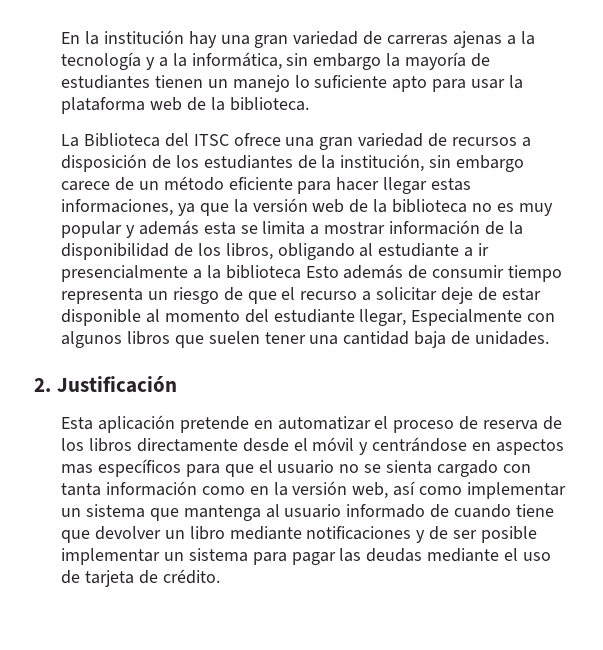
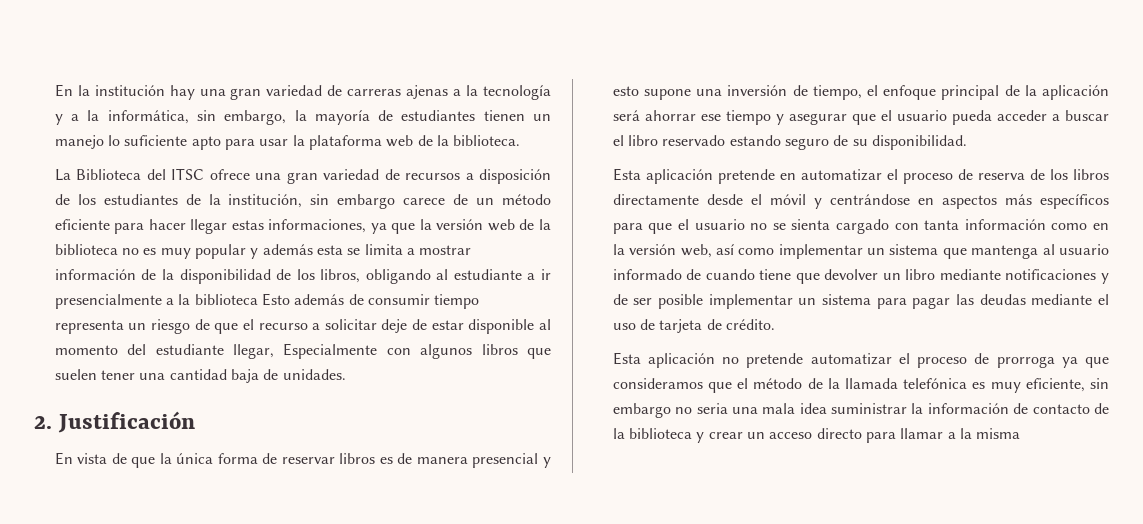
[313,53,382,70] embargo -> [224,110,287,125] embargo,
(177, 384) none -> [54,452,551,468] [612,85,1109,100] [612,110,1109,125] [612,135,968,150] // En vista de que la única forma de reservar libros es de manera presencial y esto supone una inversión de tiempo, el enfoque principal de la aplicación será ahorrar ese tiempo y asegurar que el usuario pueda acceder a buscar el libro reservado estando seguro de su disponibilidad.
[61,464,94,474] mas -> [1004,194,1032,205] más
(220, 576) none -> [612,352,1109,368] [612,378,1109,393] [612,403,1109,418] [612,428,1021,443] // Esta aplicación no pretende automatizar el proceso de prorroga ya que consideramos que el método de la llamada telefónica es muy eficiente, sin embargo no seria una mala idea suministrar la información de contacto de la biblioteca y crear un acceso directo para llamar a la misma

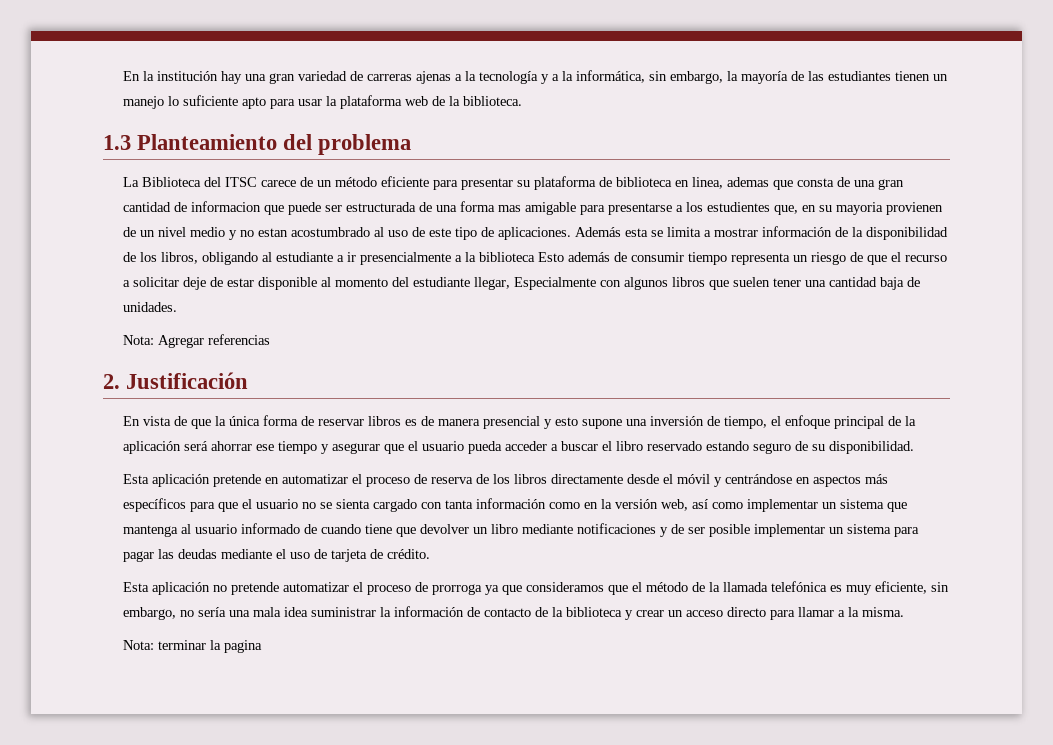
(394, 115) none -> [808,71,825,81] las
(521, 140) none -> [103,134,412,155] // 1.3 Planteamiento del problema
[209,169,551,184] [54,194,396,209] ofrece una gran variedad de recursos a disposición de los estudiantes de la institución, sin embargo -> (258, 182) none
[148,219,551,234] [54,244,313,259] hacer llegar estas informaciones, ya que la versión web de la biblioteca no es muy popular y además -> [461,176,905,190] [123,201,944,215] [123,227,622,240] presentar su plataforma de biblioteca en linea, ademas que consta de una gran cantidad de informacion que puede ser estructurada de una forma mas amigable para presentarse a los estudientes que, en su mayoria provienen de un nivel medio y no estan acostumbrado al uso de este tipo de aplicaciones. Además
(346, 374) none -> [123,334,271,348] // Nota: Agregar referencias
[612,403,728,418] embargo no seria -> [123,607,227,620] embargo, no sería
[976,428,1021,439] misma -> [862,607,905,617] [123,640,263,653] misma. // Nota: terminar la pagina

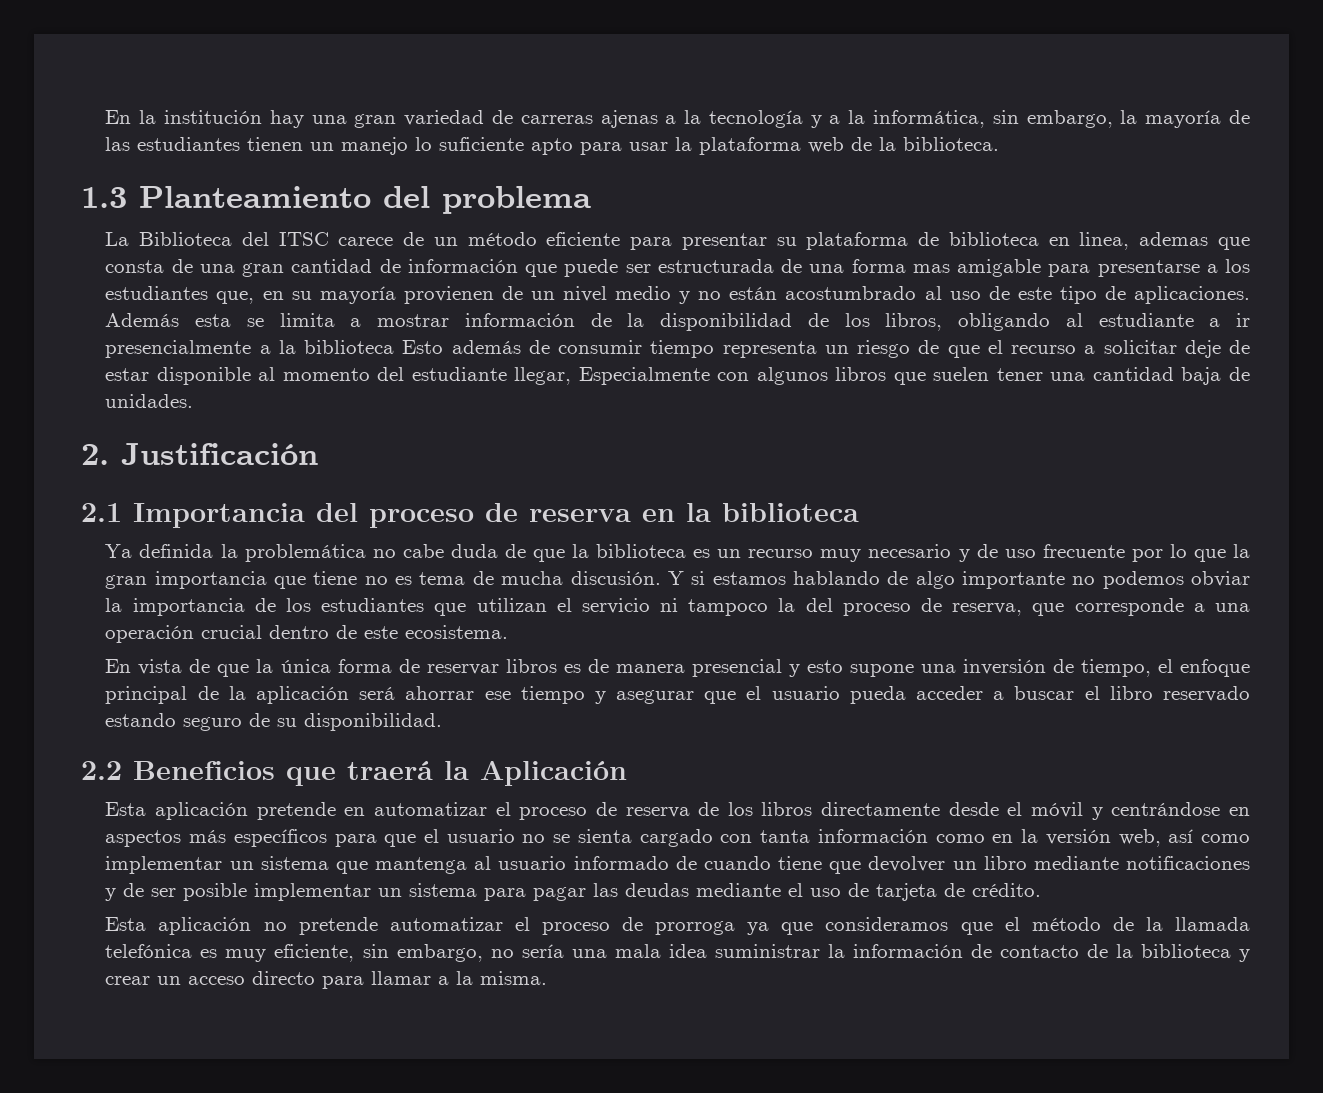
[191,201,262,212] informacion -> [407,259,518,273] información
[707,202,771,212] estudientes -> [105,286,209,300] estudiantes
[836,202,884,215] mayoria -> [319,286,396,304] mayoría
[258,228,289,237] estan -> [729,287,778,300] están
[123,334,271,348] // Nota: Agregar referencias -> (194, 401) none
(249, 380) none -> [81,503,859,528] [105,544,1250,562] [105,571,1250,589] [105,598,1250,616] [105,625,509,643] // 2.1 Importancia del proceso de reserva en la biblioteca // Ya definida la problemática no cabe duda de que la biblioteca es un recurso muy necesario y de uso frecuente por lo que la gran importancia que tiene no es tema de mucha discusión. Y si estamos hablando de algo importante no podemos obviar la importancia de los estudiantes que utilizan el servicio ni tampoco la del proceso de reserva, que corresponde a una operación crucial dentro de este ecosistema.
(915, 447) none -> [81,761,627,786] // 2.2 Beneficios que traerá la Aplicación
[123,640,263,653] // Nota: terminar la pagina -> (548, 978) none

